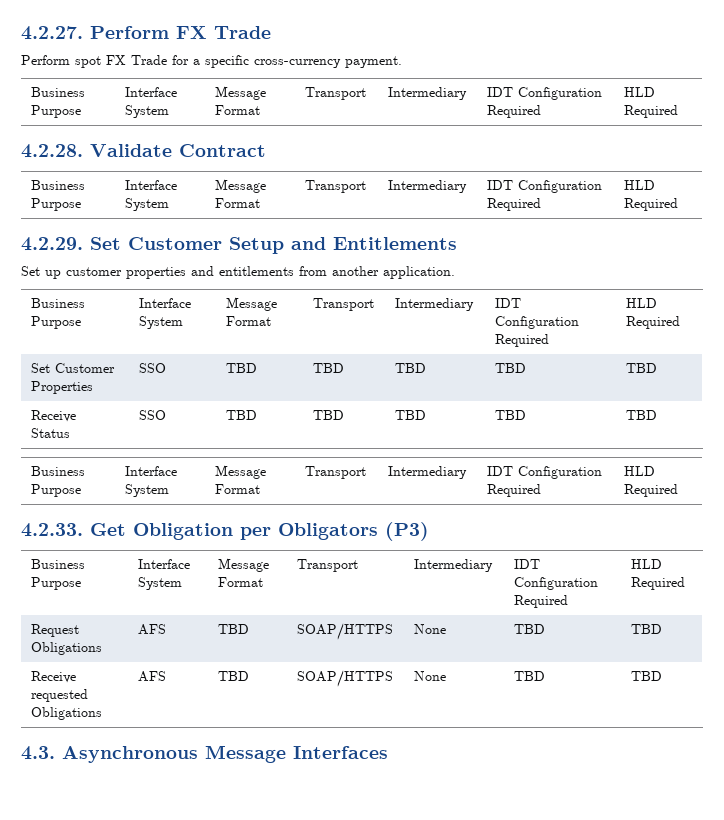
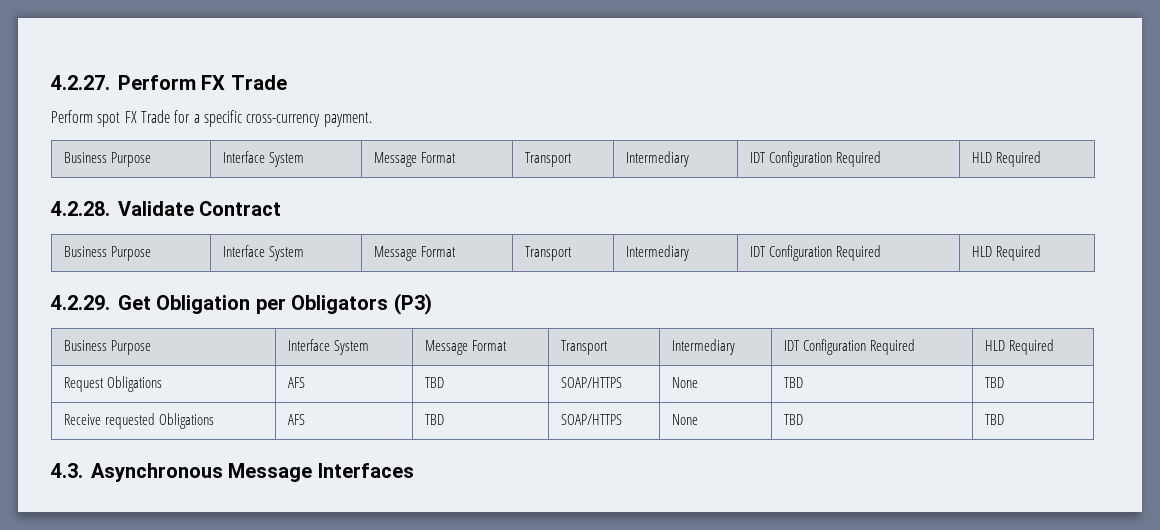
[90,237,457,254] [21,266,455,279] [31,298,86,308] [31,316,82,329] [139,298,192,308] [139,316,184,329] [226,297,278,311] [226,316,272,326] [313,298,375,311] [395,298,475,311] [495,298,522,308] [495,316,580,329] [495,334,550,347] [626,298,658,308] [626,316,681,329] [31,363,116,373] [31,381,94,394] [139,363,167,373] [226,363,258,373] [313,363,345,373] [395,363,427,373] [495,363,527,373] [626,363,658,373] [31,410,77,422] [31,428,71,438] [139,410,167,420] [226,410,258,420] [313,410,345,420] [395,410,427,420] [495,410,527,420] [626,410,658,420] [31,466,86,476] [31,484,82,497] [125,466,178,476] [125,484,170,497] [215,465,267,479] [215,484,261,494] [305,466,367,479] [388,466,468,479] [487,466,603,479] [487,484,542,497] [624,466,656,476] [624,484,679,497] [21,523,83,537] Set Customer Setup and Entitlements // Set up customer properties and entitlements from another application. // Business Purpose | Interface System | Message Format | Transport | Intermediary | IDT Configuration Required | HLD Required // Set Customer Properties | SSO | TBD | TBD | TBD | TBD | TBD // Receive Status | SSO | TBD | TBD | TBD | TBD | TBD // Business Purpose | Interface System | Message Format | Transport | Intermediary | IDT Configuration Required | HLD Required // 4.2.33. -> (110, 302) none

